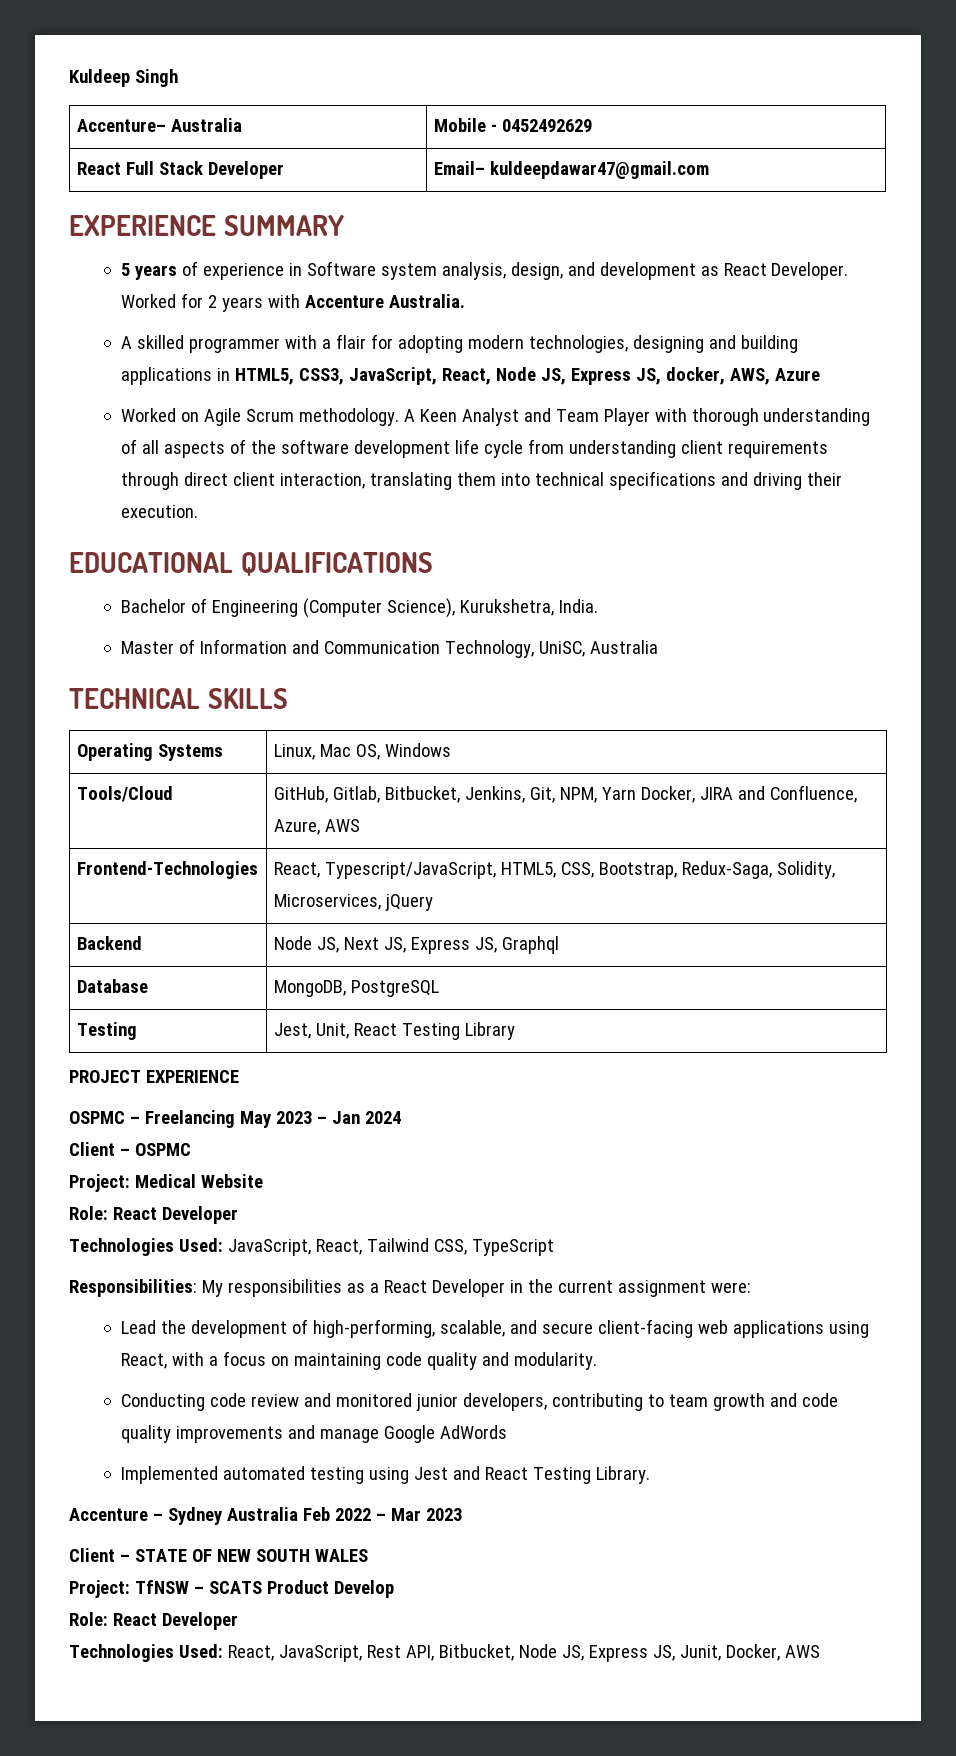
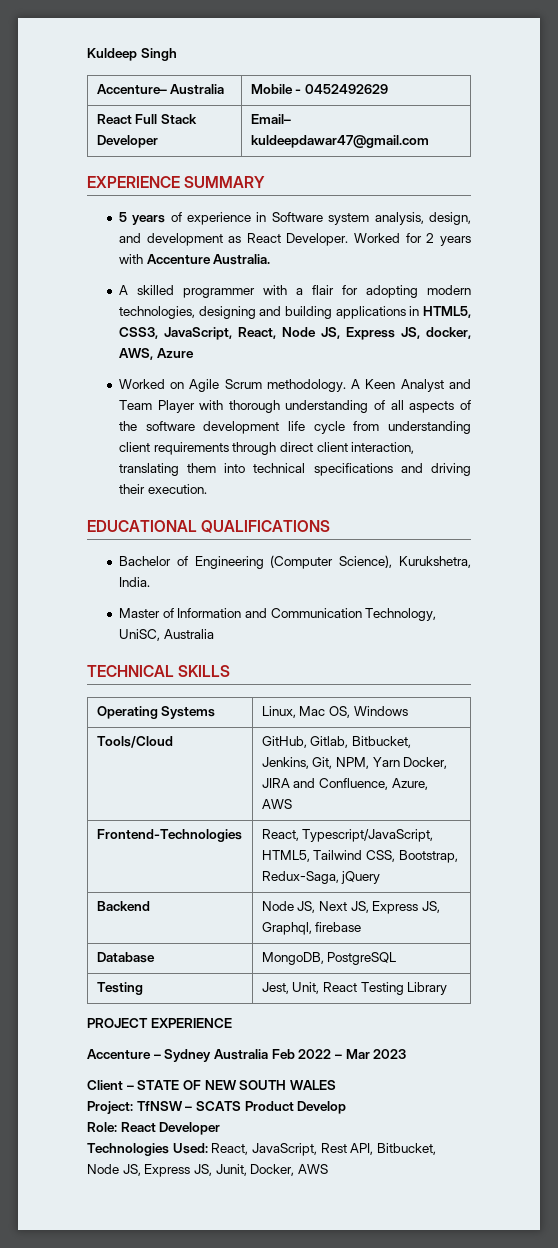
(556, 870) none -> [313,850,363,860] Tailwind
[776,861,835,879] [273,894,381,910] Solidity, Microservices, -> (339, 877) none
[501,936,559,954] Graphql -> [261,922,362,935] Graphql, firebase
[69,1110,401,1128] [69,1142,191,1156] [69,1174,263,1192] [69,1206,238,1224] [69,1238,554,1256] [69,1279,751,1297] [120,1319,869,1338] [120,1351,597,1370] [120,1393,838,1411] [120,1425,507,1443] [120,1466,650,1484] // OSPMC – Freelancing May 2023 – Jan 2024 // Client – OSPMC // Project: Medical Website // Role: React Developer // Technologies Used: JavaScript, React, Tailwind CSS, TypeScript // Responsibilities: My responsibilities as a React Developer in the current assignment were: // Lead the development of high-performing, scalable, and secure client-facing web applications using React, with a focus on maintaining code quality and modularity. // Conducting code review and monitored junior developers, contributing to team growth and code quality improvements and manage Google AdWords // Implemented automated testing using Jest and React Testing Library. -> (232, 1023) none

